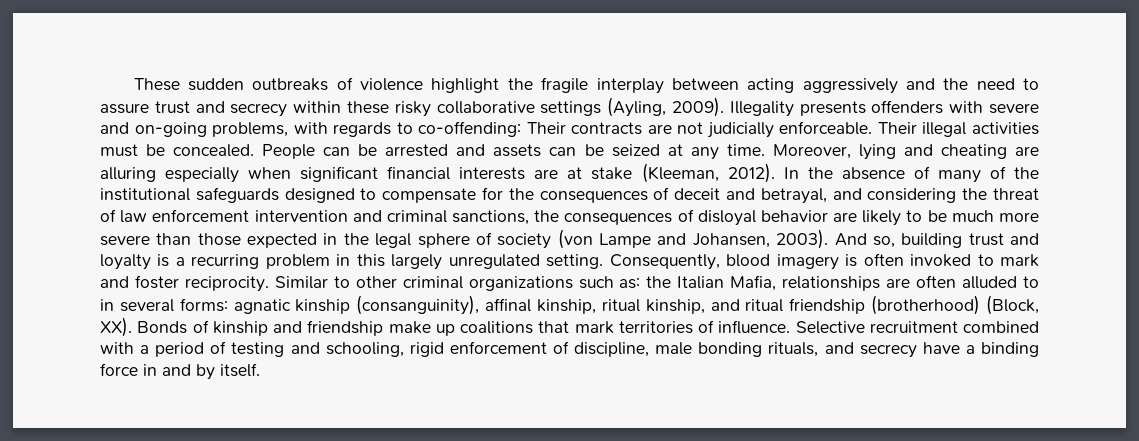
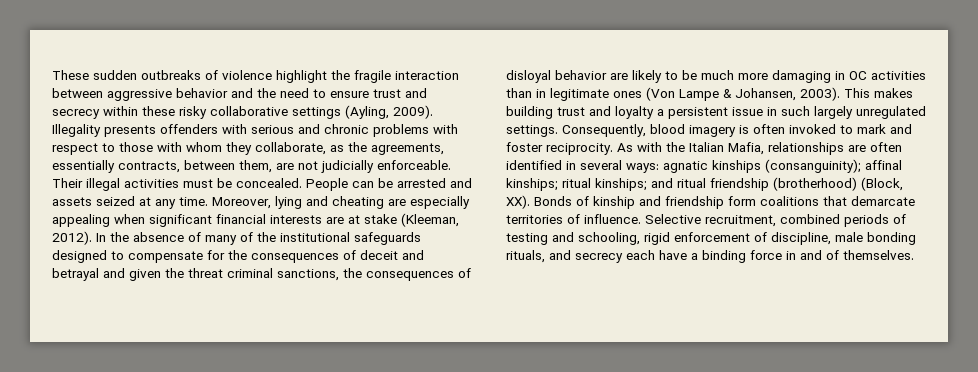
[596,78,898,94] interplay between acting aggressively -> [395,71,459,80] [52,88,228,101] interaction between aggressive behavior
[100,103,149,114] assure -> [330,91,369,98] ensure
[988,103,1039,114] [100,121,643,137] severe and on-going problems, with regards to co-offending: Their contracts -> [251,124,458,137] [52,142,444,155] [52,160,272,173] serious and chronic problems with respect to those with whom they collaborate, as the agreements, essentially contracts, between them,
[549,144,604,156] can be -> (92, 201) none
[100,167,240,183] alluring especially -> [410,196,470,209] [52,214,110,227] especially appealing
[760,188,1039,204] [100,209,382,223] betrayal, and considering the threat of law enforcement intervention and -> [52,268,223,281] betrayal and given the threat
[100,229,1039,249] [100,254,385,270] severe than those expected in the legal sphere of society (von Lampe and Johansen, 2003). And so, building trust and loyalty is a recurring problem in this -> [772,70,926,83] [506,87,913,101] [506,106,810,119] damaging in OC activities than in legitimate ones (Von Lampe & Johansen, 2003). This makes building trust and loyalty a persistent issue in such
[546,254,604,269] setting. -> [506,125,558,137] settings.
[274,276,641,291] Similar to other criminal organizations such as: -> [617,142,662,152] As with
[962,276,1040,289] [100,295,705,315] alluded to in several forms: agnatic kinship (consanguinity), affinal kinship, ritual kinship, -> [506,159,902,173] [506,178,647,191] identified in several ways: agnatic kinships (consanguinity); affinal kinships; ritual kinships;
[388,321,455,336] make up -> [728,196,756,206] form
[574,321,614,334] mark -> [851,196,915,206] demarcate
[869,321,1039,333] [100,342,205,357] recruitment combined with a period -> [705,214,889,227] recruitment, combined periods
(917, 351) none -> [626,250,655,260] each
[196,363,260,380] by itself. -> [826,250,914,260] of themselves.

